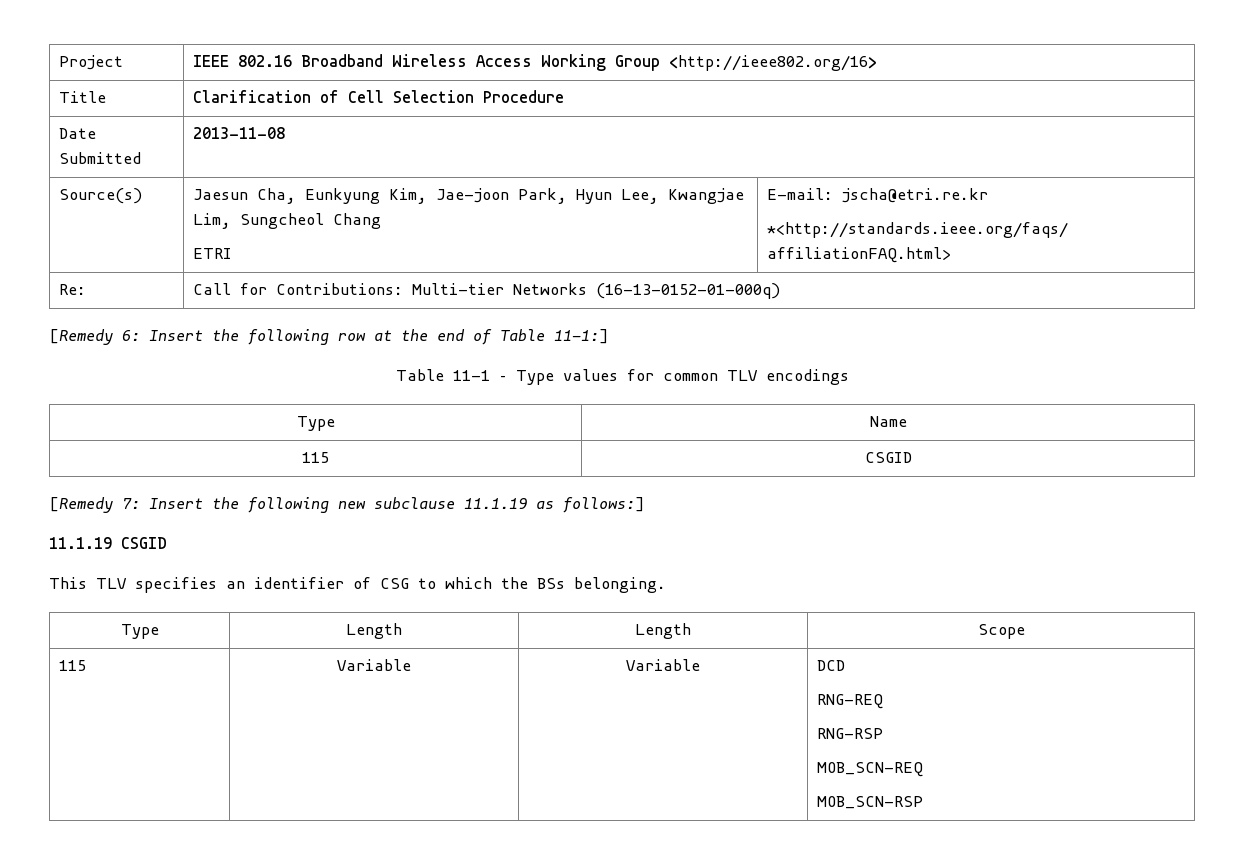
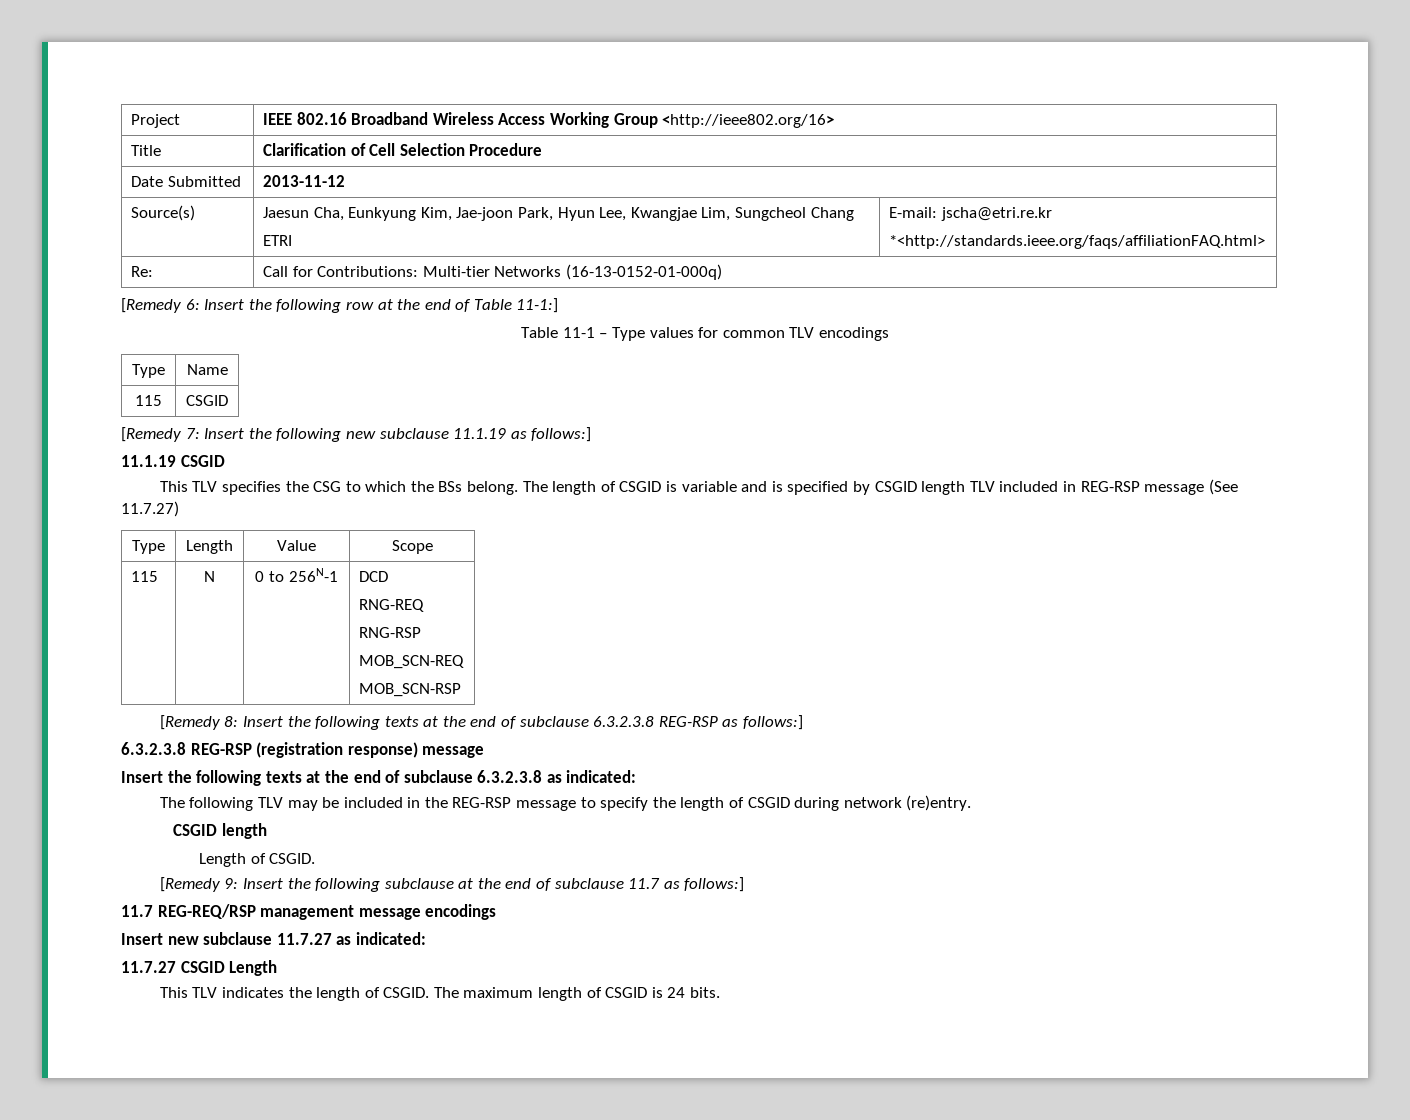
[193,127,286,139] 2013-11-08 -> [263,175,346,187] 2013-11-12
[226,577,371,589] an identifier of -> [285,481,309,492] the
[574,577,666,593] belonging. -> [467,479,1238,495] [121,501,179,517] belong. The length of CSGID is variable and is specified by CSGID length TLV included in REG-RSP message (See 11.7.27)
[635,623,691,639] Length -> [277,540,316,551] Value
[336,659,411,671] [626,659,700,671] Variable | Variable -> [204,571,215,582] [255,568,338,582] N | 0 to 256N-1
(924, 802) none -> [159,715,804,730] [121,742,485,758] [121,770,637,786] [159,795,972,811] [173,823,267,839] [199,853,316,867] [159,877,745,892] [121,904,497,920] [121,932,426,945] [121,960,278,976] [159,987,721,1001] // [Remedy 8: Insert the following texts at the end of subclause 6.3.2.3.8 REG-RSP as follows:] // 6.3.2.3.8 REG-RSP (registration response) message // Insert the following texts at the end of subclause 6.3.2.3.8 as indicated: // The following TLV may be included in the REG-RSP message to specify the length of CSGID during network (re)entry. // CSGID length // Length of CSGID. // [Remedy 9: Insert the following subclause at the end of subclause 11.7 as follows:] // 11.7 REG-REQ/RSP management message encodings // Insert new subclause 11.7.27 as indicated: // 11.7.27 CSGID Length // This TLV indicates the length of CSGID. The maximum length of CSGID is 24 bits.

